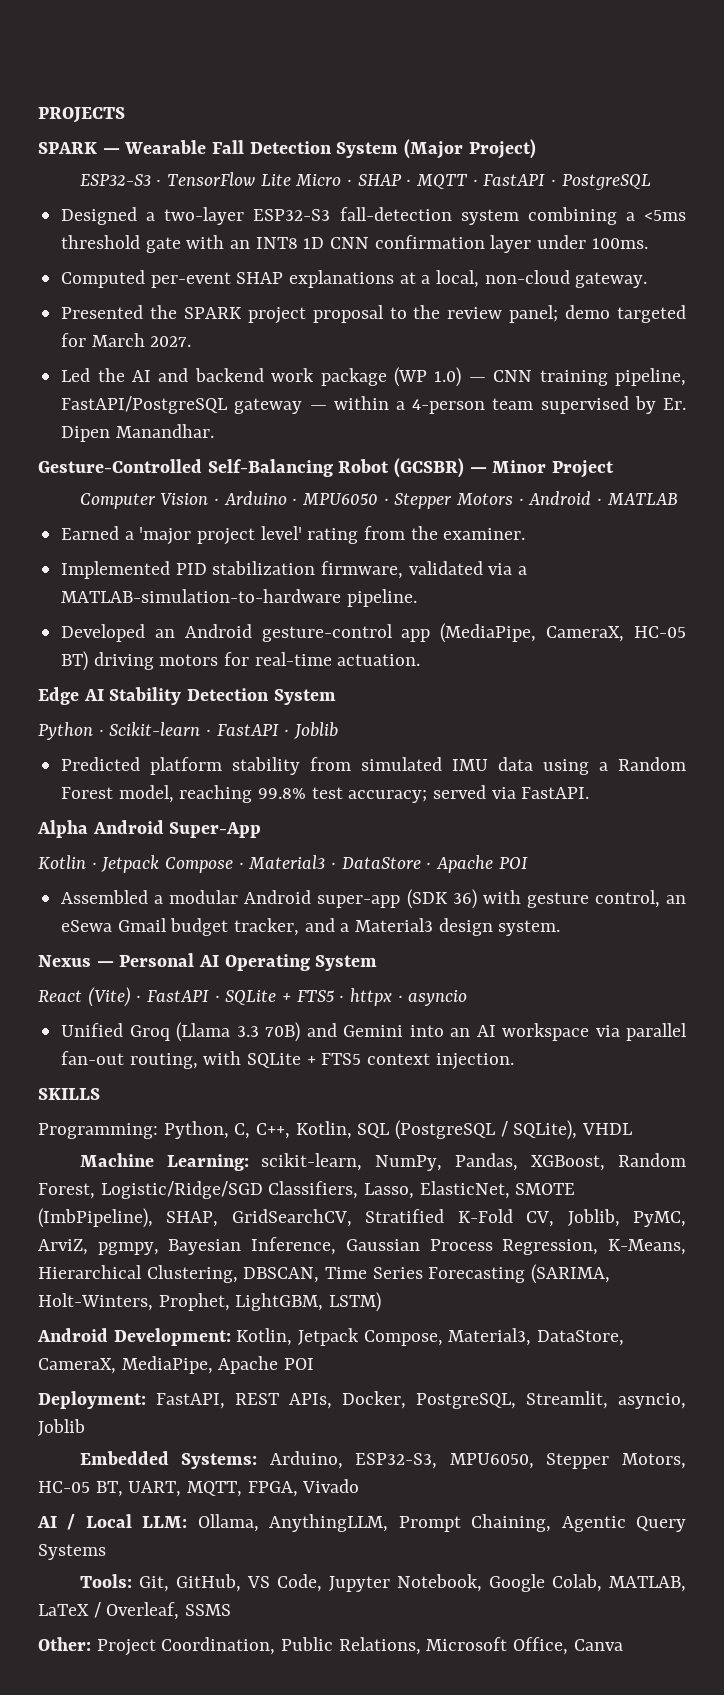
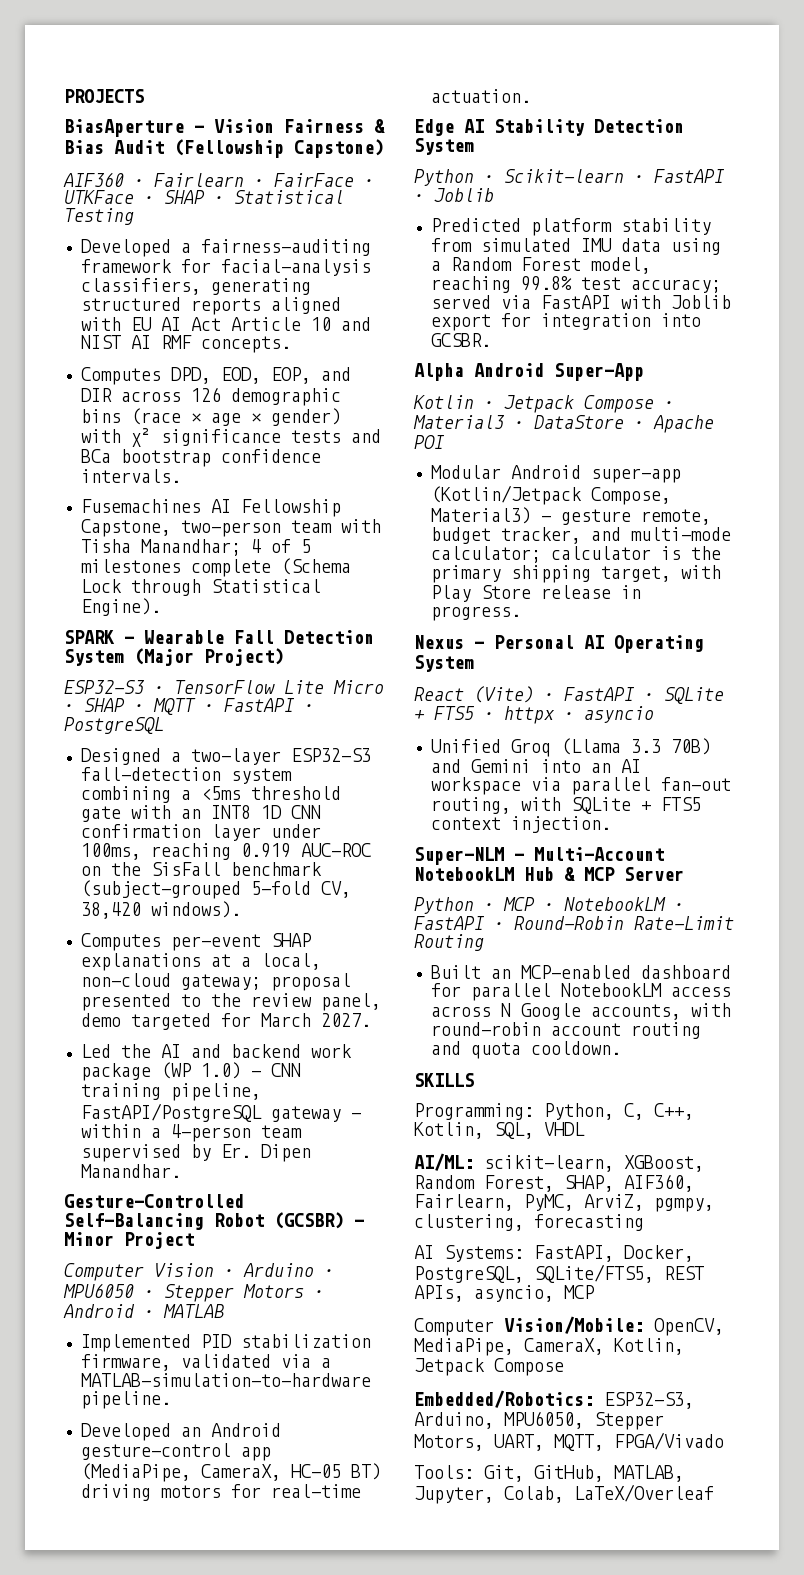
(125, 115) none -> [64,119,385,137] [64,139,384,158] [63,172,374,187] [64,190,344,204] [64,208,134,225] [80,239,371,257] [80,259,371,276] [80,278,311,295] [80,297,341,315] [80,317,371,331] [80,335,291,353] [80,367,351,385] [80,387,341,406] [80,408,341,426] [80,428,381,447] [80,449,321,467] [80,469,181,483] [80,499,341,517] [80,519,381,537] [80,539,311,556] [80,558,351,577] [80,579,321,596] [80,598,161,616] // BiasAperture — Vision Fairness & Bias Audit (Fellowship Capstone) // AIF360 · Fairlearn · FairFace · UTKFace · SHAP · Statistical Testing // Developed a fairness-auditing framework for facial-analysis classifiers, generating structured reports aligned with EU AI Act Article 10 and NIST AI RMF concepts. // Computes DPD, EOD, EOP, and DIR across 126 demographic bins (race × age × gender) with χ² significance tests and BCa bootstrap confidence intervals. // Fusemachines AI Fellowship Capstone, two-person team with Tisha Manandhar; 4 of 5 milestones complete (Schema Lock through Statistical Engine).
[591,238,648,249] [61,270,146,288] 100ms. // Computed -> [80,843,371,860] [80,862,322,876] [80,880,351,899] [80,901,241,919] [80,933,161,951] 100ms, reaching 0.919 AUC-ROC on the SisFall benchmark (subject-grouped 5-fold CV, 38,420 windows). // Computes
[575,272,648,288] [61,305,384,324] gateway. // Presented the SPARK project proposal -> [180,973,351,991] [80,993,171,1011] gateway; proposal presented
[509,305,559,323] panel; -> [320,993,381,1011] panel,
[61,526,526,545] // Earned a 'major project level' rating from the examiner. -> (224, 1311) none
[521,787,590,799] FastAPI. -> [540,295,731,309] [430,313,701,331] [430,333,491,347] FastAPI with Joblib export for integration into GCSBR.
[61,889,686,909] [61,918,561,936] Assembled a modular Android super-app (SDK 36) with gesture control, an eSewa Gmail budget tracker, and a Material3 design system. -> [430,465,681,483] [430,485,671,505] [430,507,711,525] [430,527,731,544] [430,546,721,563] [430,565,721,583] [430,585,641,602] [430,606,521,621] Modular Android super-app (Kotlin/Jetpack Compose, Material3) — gesture remote, budget tracker, and multi-mode calculator; calculator is the primary shipping target, with Play Store release in progress.
(514, 1061) none -> [414,847,664,865] [414,867,684,881] [414,897,684,914] [414,916,734,930] [414,934,484,951] [430,965,731,979] [430,983,731,1001] [430,1003,731,1020] [430,1022,701,1039] [430,1041,621,1059] // Super-NLM — Multi-Account NotebookLM Hub & MCP Server // Python · MCP · NotebookLM · FastAPI · Round-Robin Rate-Limit Routing // Built an MCP-enabled dashboard for parallel NotebookLM access across N Google accounts, with round-robin account routing and quota cooldown.
[357,1120,633,1140] [79,1153,686,1171] [38,1181,576,1199] [38,1208,686,1228] [38,1237,686,1255] [38,1264,611,1284] [38,1292,382,1312] [37,1328,625,1346] [38,1356,315,1374] [38,1391,686,1409] [38,1419,85,1436] [79,1451,687,1469] [38,1479,360,1497] [37,1514,686,1532] [38,1544,106,1560] [79,1574,686,1592] [38,1602,232,1620] [38,1637,623,1656] SQL (PostgreSQL / SQLite), VHDL // Machine Learning: scikit-learn, NumPy, Pandas, XGBoost, Random Forest, Logistic/Ridge/SGD Classifiers, Lasso, ElasticNet, SMOTE (ImbPipeline), SHAP, GridSearchCV, Stratified K-Fold CV, Joblib, PyMC, ArviZ, pgmpy, Bayesian Inference, Gaussian Process Regression, K-Means, Hierarchical Clustering, DBSCAN, Time Series Forecasting (SARIMA, Holt-Winters, Prophet, LightGBM, LSTM) // Android Development: Kotlin, Jetpack Compose, Material3, DataStore, CameraX, MediaPipe, Apache POI // Deployment: FastAPI, REST APIs, Docker, PostgreSQL, Streamlit, asyncio, Joblib // Embedded Systems: Arduino, ESP32-S3, MPU6050, Stepper Motors, HC-05 BT, UART, MQTT, FPGA, Vivado // AI / Local LLM: Ollama, AnythingLLM, Prompt Chaining, Agentic Query Systems // Tools: Git, GitHub, VS Code, Jupyter Notebook, Google Colab, MATLAB, LaTeX / Overleaf, SSMS // Other: Project Coordination, Public Relations, Microsoft Office, Canva -> [494,1122,585,1139] [414,1153,704,1172] [414,1174,694,1192] [414,1194,714,1212] [414,1214,644,1231] [414,1245,694,1262] [414,1264,704,1283] [414,1285,595,1302] [414,1316,724,1336] [414,1338,684,1356] [414,1358,564,1376] [414,1390,694,1409] [414,1411,664,1430] [414,1432,724,1451] [414,1465,684,1482] [414,1484,714,1504] SQL, VHDL // AI/ML: scikit-learn, XGBoost, Random Forest, SHAP, AIF360, Fairlearn, PyMC, ArviZ, pgmpy, clustering, forecasting // AI Systems: FastAPI, Docker, PostgreSQL, SQLite/FTS5, REST APIs, asyncio, MCP // Computer Vision/Mobile: OpenCV, MediaPipe, CameraX, Kotlin, Jetpack Compose // Embedded/Robotics: ESP32-S3, Arduino, MPU6050, Stepper Motors, UART, MQTT, FPGA/Vivado // Tools: Git, GitHub, MATLAB, Jupyter, Colab, LaTeX/Overleaf

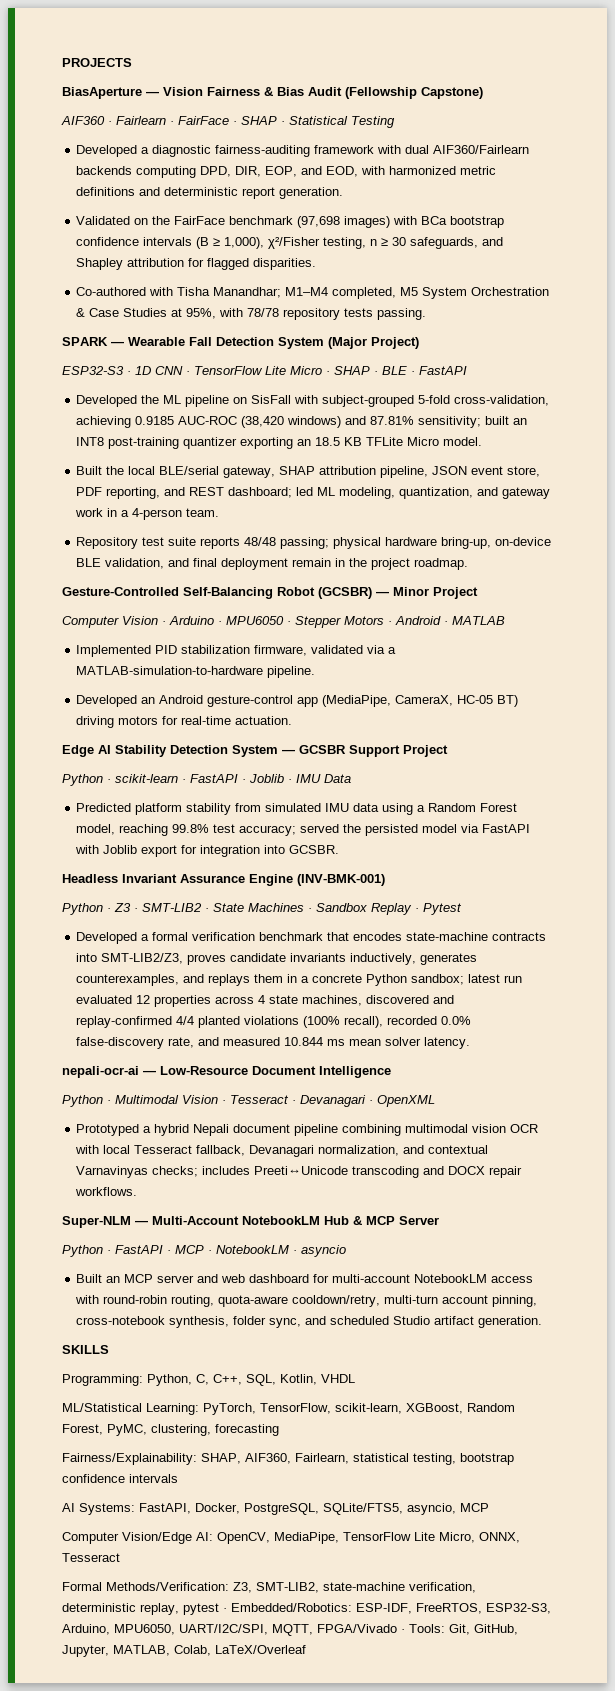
[64,190,154,204] UTKFace · -> (237, 123) none
(191, 248) none -> [152,145,212,157] diagnostic
[180,259,371,276] [80,278,311,295] [80,297,341,315] [80,317,371,331] [80,335,291,353] [80,367,351,385] [80,387,341,406] [80,408,341,426] [80,428,381,447] [80,449,321,467] [80,469,181,483] [80,499,341,517] [80,519,381,537] [80,539,311,556] [80,558,351,577] [80,579,321,596] [80,598,161,616] for facial-analysis classifiers, generating structured reports aligned with EU AI Act Article 10 and NIST AI RMF concepts. // Computes DPD, EOD, EOP, and DIR across 126 demographic bins (race × age × gender) with χ² significance tests and BCa bootstrap confidence intervals. // Fusemachines AI Fellowship Capstone, two-person team with Tisha Manandhar; 4 of 5 milestones complete (Schema Lock through Statistical Engine). -> [377,145,530,154] [76,166,497,178] [76,187,344,199] [76,216,505,228] [76,237,504,249] [76,258,317,270] [76,287,550,299] [76,308,427,320] with dual AIF360/Fairlearn backends computing DPD, DIR, EOP, and EOD, with harmonized metric definitions and deterministic report generation. // Validated on the FairFace benchmark (97,698 images) with BCa bootstrap confidence intervals (B ≥ 1,000), χ²/Fisher testing, n ≥ 30 safeguards, and Shapley attribution for flagged disparities. // Co-authored with Tisha Manandhar; M1–M4 completed, M5 System Orchestration & Case Studies at 95%, with 78/78 repository tests passing.
(164, 690) none -> [135,366,190,375] 1D CNN ·
[153,698,314,715] [64,717,164,734] [80,748,371,765] [80,767,292,784] [80,786,341,803] [80,805,321,822] [80,824,321,841] [80,843,371,860] [80,862,322,876] [80,880,351,899] [80,901,241,919] [80,933,312,951] [80,953,321,971] [80,973,351,991] [80,993,381,1011] [80,1013,371,1030] [80,1044,352,1058] [80,1062,301,1081] [80,1083,261,1101] [80,1103,361,1122] [80,1124,302,1142] [80,1144,311,1162] [80,1164,181,1178] MQTT · FastAPI · PostgreSQL // Designed a two-layer ESP32-S3 fall-detection system combining a <5ms threshold gate with an INT8 1D CNN confirmation layer under 100ms, reaching 0.919 AUC-ROC on the SisFall benchmark (subject-grouped 5-fold CV, 38,420 windows). // Computes per-event SHAP explanations at a local, non-cloud gateway; proposal presented to the review panel, demo targeted for March 2027. // Led the AI and backend work package (WP 1.0) — CNN training pipeline, FastAPI/PostgreSQL gateway — within a 4-person team supervised by Er. Dipen Manandhar. -> [382,366,467,375] [76,395,550,407] [76,416,528,428] [76,437,483,449] [76,466,541,478] [76,487,551,499] [75,508,220,520] [76,537,552,549] [76,558,469,570] BLE · FastAPI // Developed the ML pipeline on SisFall with subject-grouped 5-fold cross-validation, achieving 0.9185 AUC-ROC (38,420 windows) and 87.81% sensitivity; built an INT8 post-training quantizer exporting an 18.5 KB TFLite Micro model. // Built the local BLE/serial gateway, SHAP attribution pipeline, JSON event store, PDF reporting, and REST dashboard; led ML modeling, quantization, and gateway work in a 4-person team. // Repository test suite reports 48/48 passing; physical hardware bring-up, on-device BLE validation, and final deployment remain in the project roadmap.
[414,169,624,186] // Python · Scikit-learn -> [282,745,448,757] [62,774,178,786] — GCSBR Support Project // Python · scikit-learn
(494, 195) none -> [288,774,351,783] · IMU Data
(491, 302) none -> [343,824,458,836] the persisted model
[414,363,644,381] [413,395,674,413] [413,415,714,433] [414,435,445,449] [430,465,681,483] [430,485,671,505] [430,507,711,525] [430,527,731,544] [430,546,721,563] [430,565,721,583] [430,585,641,602] [430,606,521,621] [414,635,704,653] [414,655,474,672] [414,686,724,704] [414,706,654,724] [430,738,711,757] [430,759,641,773] [430,777,731,795] [430,797,701,814] [430,816,611,833] Alpha Android Super-App // Kotlin · Jetpack Compose · Material3 · DataStore · Apache POI // Modular Android super-app (Kotlin/Jetpack Compose, Material3) — gesture remote, budget tracker, and multi-mode calculator; calculator is the primary shipping target, with Play Store release in progress. // Nexus — Personal AI Operating System // React (Vite) · FastAPI · SQLite + FTS5 · httpx · asyncio // Unified Groq (Llama 3.3 70B) and Gemini into an AI workspace via parallel fan-out routing, with SQLite + FTS5 context injection. -> [62,874,385,886] [62,903,462,915] [76,932,547,944] [76,953,478,965] [76,974,523,986] [76,995,455,1007] [76,1016,472,1028] [76,1037,471,1049] [62,1066,391,1078] [62,1095,435,1107] [76,1124,539,1136] [75,1145,489,1157] [76,1166,523,1178] [75,1187,138,1196] Headless Invariant Assurance Engine (INV-BMK-001) // Python · Z3 · SMT-LIB2 · State Machines · Sandbox Replay · Pytest // Developed a formal verification benchmark that encodes state-machine contracts into SMT-LIB2/Z3, proves candidate invariants inductively, generates counterexamples, and replays them in a concrete Python sandbox; latest run evaluated 12 properties across 4 state machines, discovered and replay-confirmed 4/4 planted violations (100% recall), recorded 0.0% false-discovery rate, and measured 10.844 ms mean solver latency. // nepali-ocr-ai — Low-Resource Document Intelligence // Python · Multimodal Vision · Tesseract · Devanagari · OpenXML // Prototyped a hybrid Nepali document pipeline combining multimodal vision OCR with local Tesseract fallback, Devanagari normalization, and contextual Varnavinyas checks; includes Preeti↔Unicode transcoding and DOCX repair workflows.
(494, 907) none -> [115,1245,171,1254] FastAPI ·
[414,916,734,930] [414,934,484,951] [430,965,631,979] FastAPI · Round-Robin Rate-Limit Routing // Built an MCP-enabled -> [301,1245,346,1257] [76,1274,246,1283] asyncio // Built an MCP server and web
[470,983,551,1001] parallel -> [332,1274,411,1283] multi-account
[430,1003,731,1020] [430,1022,701,1039] [430,1041,621,1059] across N Google accounts, with round-robin account routing and quota cooldown. -> [75,1295,538,1307] [76,1316,543,1328] with round-robin routing, quota-aware cooldown/retry, multi-turn account pinning, cross-notebook synthesis, folder sync, and scheduled Studio artifact generation.
[414,1122,534,1139] Kotlin, SQL, -> [246,1374,317,1386] SQL, Kotlin,
[414,1153,704,1172] [414,1174,694,1192] [414,1194,714,1212] [414,1214,644,1231] AI/ML: scikit-learn, XGBoost, Random Forest, SHAP, AIF360, Fairlearn, PyMC, ArviZ, pgmpy, clustering, forecasting -> [62,1403,515,1415] [62,1424,279,1436] [62,1453,514,1465] [62,1474,178,1483] ML/Statistical Learning: PyTorch, TensorFlow, scikit-learn, XGBoost, Random Forest, PyMC, clustering, forecasting // Fairness/Explainability: SHAP, AIF360, Fairlearn, statistical testing, bootstrap confidence intervals
[664,1266,704,1280] [414,1285,464,1302] REST APIs, -> (403, 1509) none
[504,1316,724,1336] [414,1338,684,1356] [414,1358,564,1376] [414,1390,694,1409] [414,1411,664,1430] [414,1434,544,1451] Vision/Mobile: OpenCV, MediaPipe, CameraX, Kotlin, Jetpack Compose // Embedded/Robotics: ESP32-S3, Arduino, MPU6050, Stepper Motors, UART, -> [122,1532,520,1544] [62,1553,120,1562] [62,1582,476,1593] [62,1603,551,1615] [62,1624,268,1635] Vision/Edge AI: OpenCV, MediaPipe, TensorFlow Lite Micro, ONNX, Tesseract // Formal Methods/Verification: Z3, SMT-LIB2, state-machine verification, deterministic replay, pytest · Embedded/Robotics: ESP-IDF, FreeRTOS, ESP32-S3, Arduino, MPU6050, UART/I2C/SPI,
(724, 1441) // -> [401,1629,405,1633] ·
[614,1465,684,1482] [414,1486,494,1504] MATLAB, Jupyter, -> [62,1645,170,1657] Jupyter, MATLAB,

